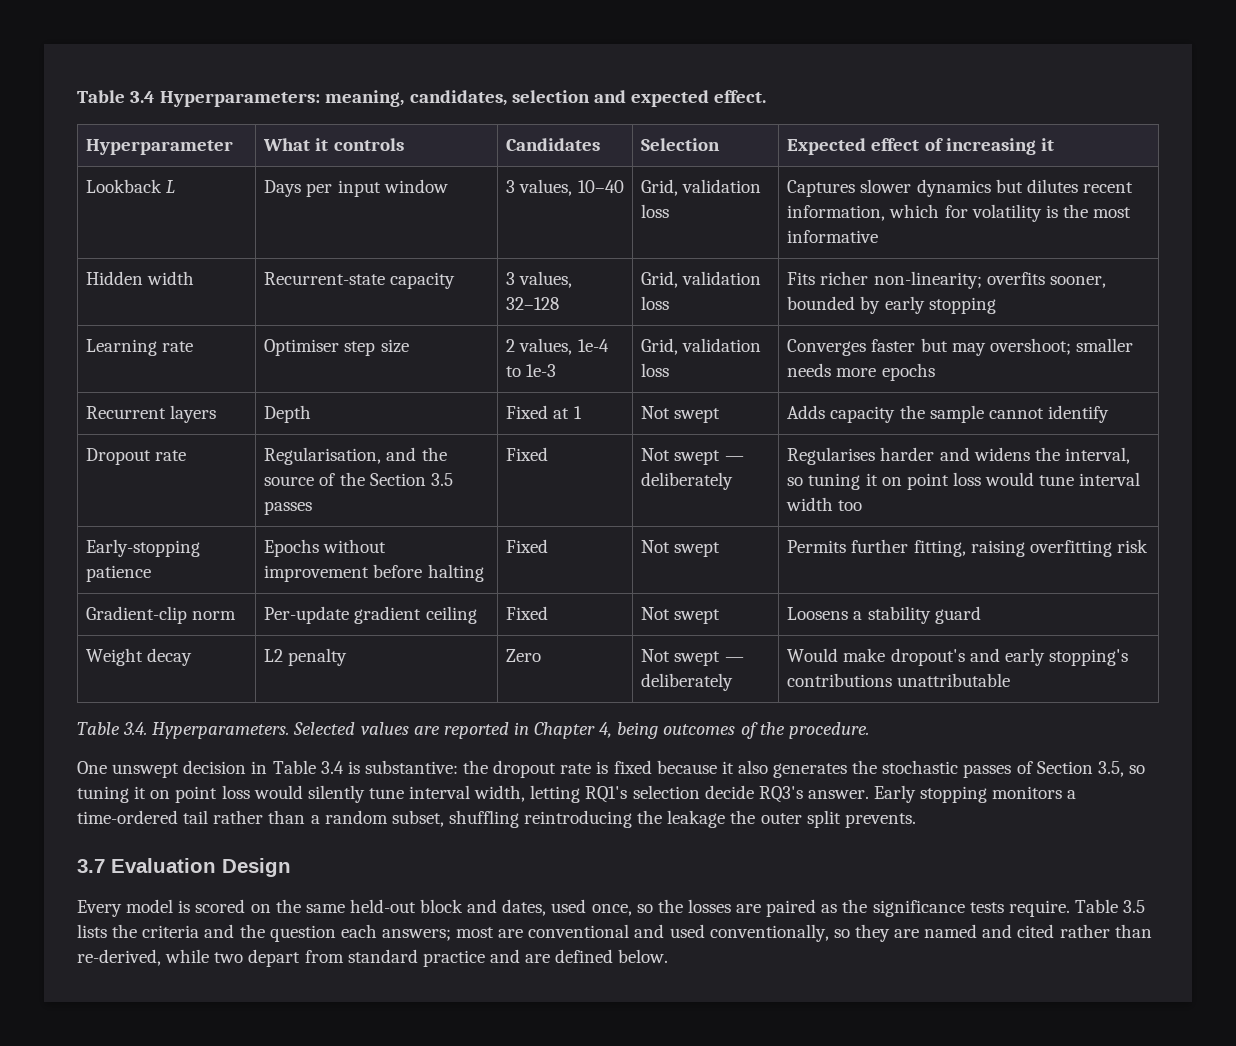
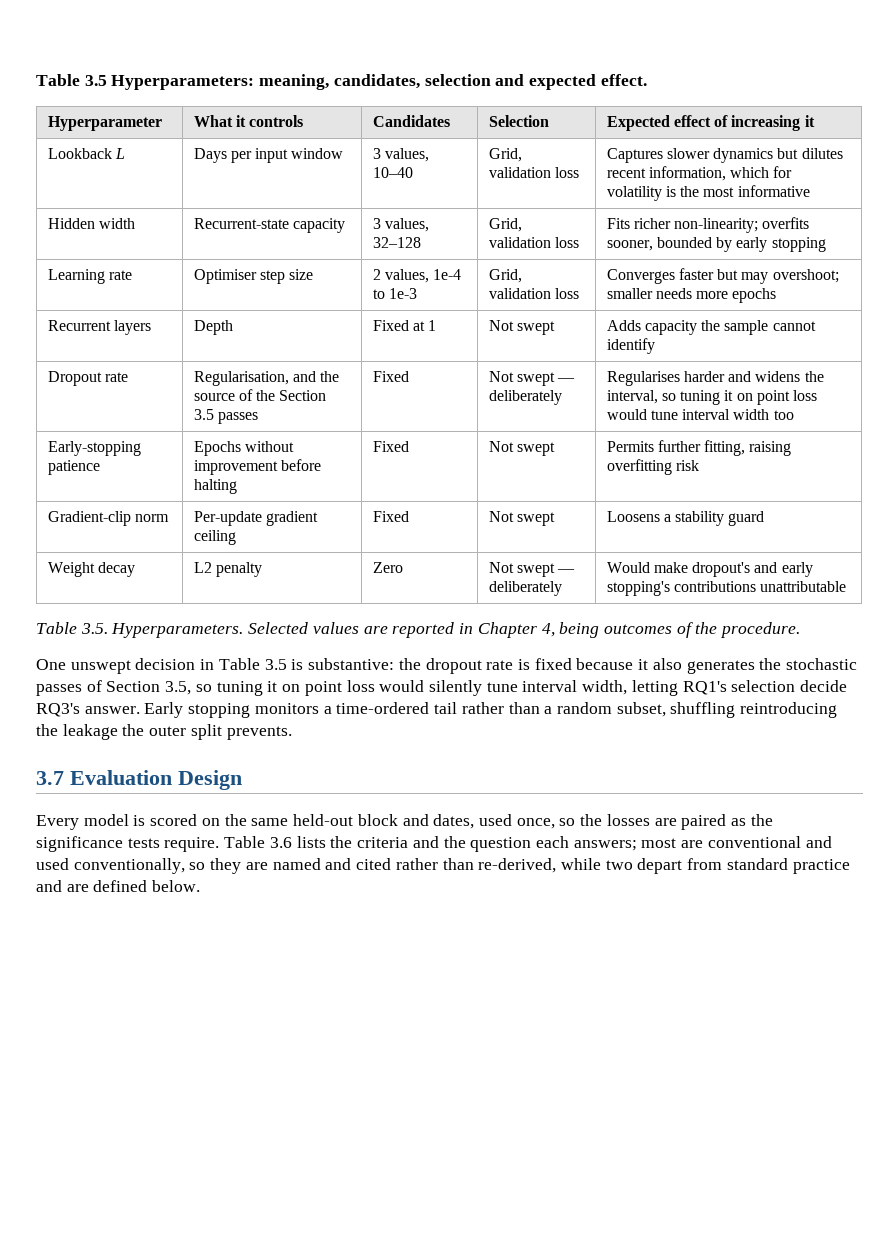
[77,90,156,103] Table 3.4 -> [36,74,107,86] Table 3.5
[123,722,148,735] 3.4. -> [80,623,108,634] 3.5.
[320,761,344,774] 3.4 -> [264,659,287,670] 3.5
[1123,900,1146,913] 3.5 -> [269,837,292,848] 3.6

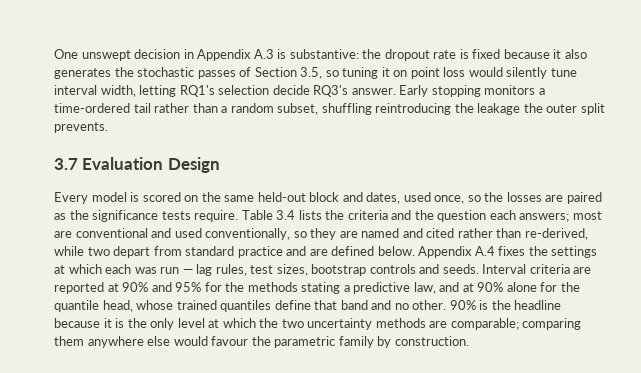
[36,74,647,90] [47,116,162,131] [193,115,304,127] [372,115,450,127] [488,115,549,127] [606,115,815,131] [47,148,125,159] [193,148,344,163] [372,148,429,162] [372,167,413,178] [488,148,522,162] [488,167,579,178] [606,148,843,163] [606,166,793,181] [606,185,810,201] [47,218,135,229] [193,218,345,233] [372,218,429,232] [372,237,421,248] [488,218,522,232] [488,237,579,248] [606,217,810,233] [606,237,826,252] [47,269,132,284] [193,269,314,284] [372,269,462,283] [372,288,417,299] [488,269,522,283] [488,288,579,299] [606,268,839,284] [606,288,777,303] [47,320,151,335] [193,320,233,335] [372,320,437,331] [488,320,555,335] [606,320,816,335] [606,338,655,354] [47,371,128,386] [193,371,340,386] [193,389,327,401] [193,409,258,424] [372,371,409,382] [488,371,576,386] [488,390,562,405] [606,371,824,386] [606,390,818,405] [606,409,794,420] [47,441,141,456] [47,460,100,475] [193,441,294,456] [193,459,321,475] [193,479,237,494] [372,441,409,452] [488,441,555,456] [606,440,792,456] [606,459,699,475] [47,511,169,526] [193,511,318,526] [193,530,236,545] [372,511,409,522] [488,511,555,526] [606,511,765,526] [47,562,135,577] [193,562,262,577] [372,562,403,573] [488,562,576,577] [488,581,562,596] [606,562,813,577] [606,581,847,596] [36,622,801,638] Table 3.5 Hyperparameters: meaning, candidates, selection and expected effect. // Hyperparameter | What it controls | Candidates | Selection | Expected effect of increasing it // Lookback L | Days per input window | 3 values, 10–40 | Grid, validation loss | Captures slower dynamics but dilutes recent information, which for volatility is the most informative // Hidden width | Recurrent-state capacity | 3 values, 32–128 | Grid, validation loss | Fits richer non-linearity; overfits sooner, bounded by early stopping // Learning rate | Optimiser step size | 2 values, 1e-4 to 1e-3 | Grid, validation loss | Converges faster but may overshoot; smaller needs more epochs // Recurrent layers | Depth | Fixed at 1 | Not swept | Adds capacity the sample cannot identify // Dropout rate | Regularisation, and the source of the Section 3.5 passes | Fixed | Not swept — deliberately | Regularises harder and widens the interval, so tuning it on point loss would tune interval width too // Early-stopping patience | Epochs without improvement before halting | Fixed | Not swept | Permits further fitting, raising overfitting risk // Gradient-clip norm | Per-update gradient ceiling | Fixed | Not swept | Loosens a stability guard // Weight decay | L2 penalty | Zero | Not swept — deliberately | Would make dropout's and early stopping's contributions unattributable // Table 3.5. Hyperparameters. Selected values are reported in Chapter 4, being outcomes of the procedure. // -> (54, 54) none
[218,658,287,670] Table 3.5 -> [197,49,274,61] Appendix A.3
[269,837,292,848] 3.6 -> [276,210,296,220] 3.4
(201, 886) none -> [418,246,598,258] [54,264,592,276] [54,282,580,294] [54,300,562,312] [54,318,582,330] [54,336,469,348] Appendix A.4 fixes the settings at which each was run — lag rules, test sizes, bootstrap controls and seeds. Interval criteria are reported at 90% and 95% for the methods stating a predictive law, and at 90% alone for the quantile head, whose trained quantiles define that band and no other. 90% is the headline because it is the only level at which the two uncertainty methods are comparable; comparing them anywhere else would favour the parametric family by construction.

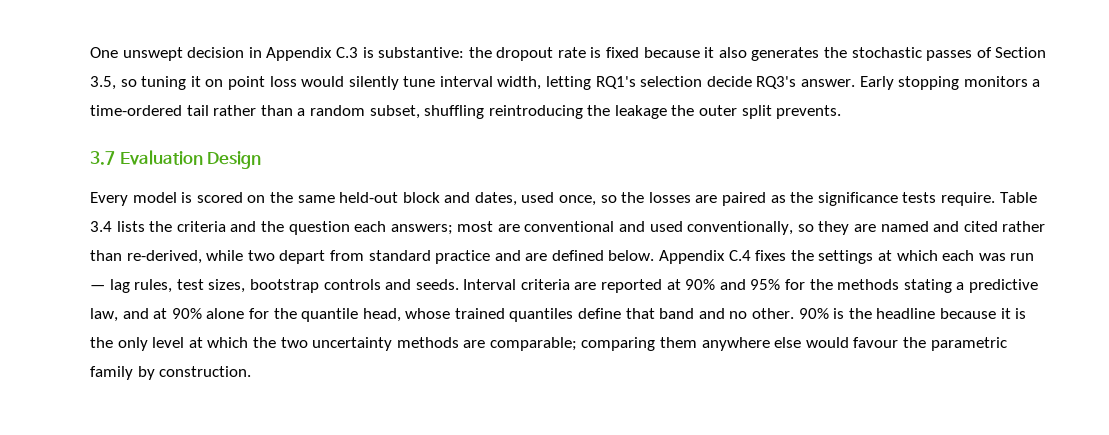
[253,49,274,59] A.3 -> [335,47,358,58] C.3
[474,246,495,256] A.4 -> [728,250,751,261] C.4

